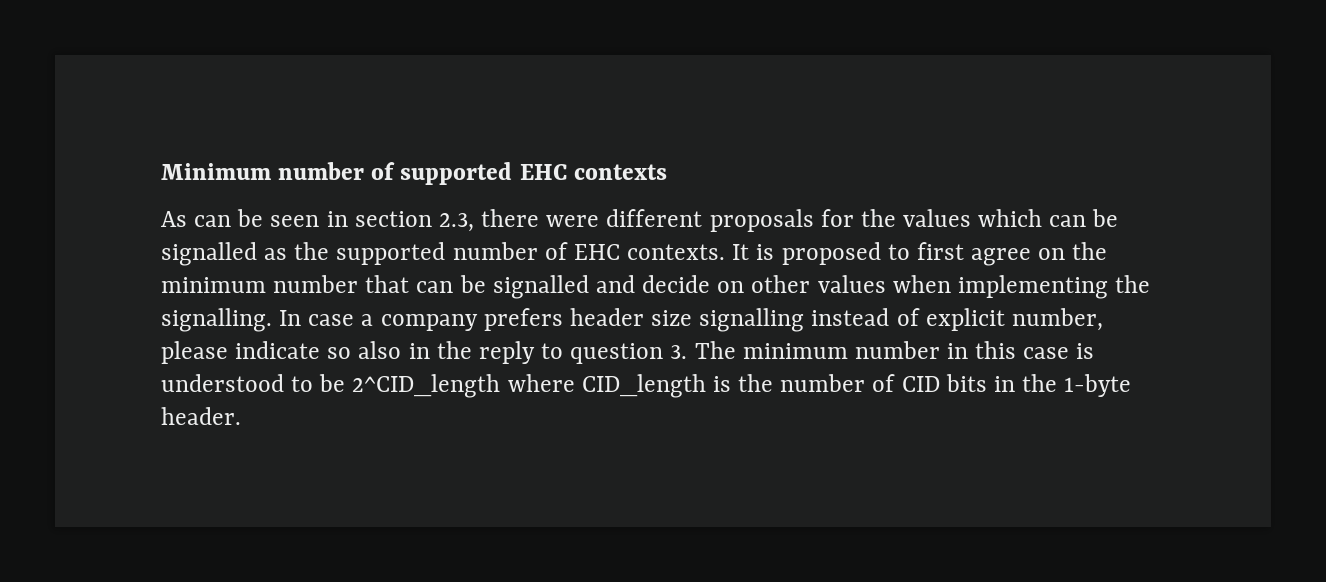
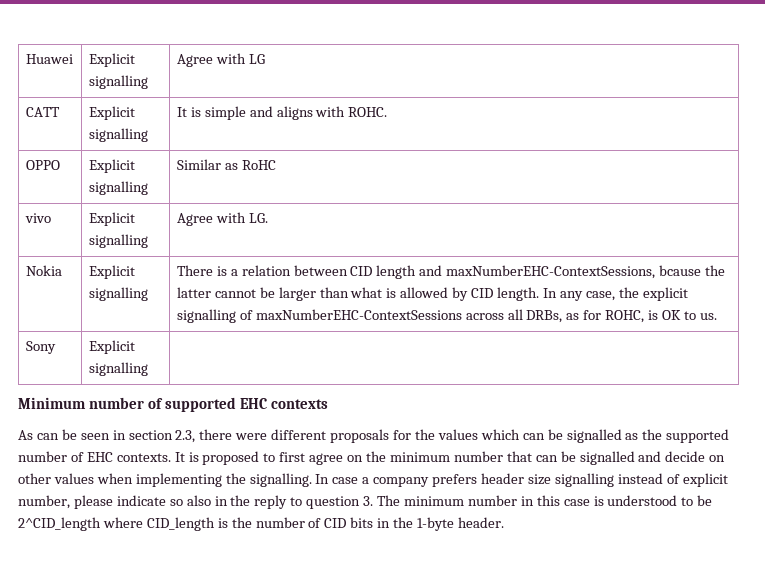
(161, 171) none -> [25,54,73,64] [88,53,135,67] [88,75,148,89] [176,53,265,67] [25,107,60,117] [88,106,135,120] [88,128,148,142] [176,106,388,120] [25,160,60,170] [88,159,135,173] [88,181,148,195] [176,159,276,170] [24,213,51,223] [88,212,135,226] [88,234,148,248] [176,212,268,226] [25,265,62,276] [88,265,135,279] [88,287,148,301] [176,265,726,279] [176,287,688,301] [176,309,717,323] [25,341,56,354] [88,340,135,354] [88,362,148,376] Huawei | Explicit signalling | Agree with LG // CATT | Explicit signalling | It is simple and aligns with ROHC. // OPPO | Explicit signalling | Similar as RoHC // vivo | Explicit signalling | Agree with LG. // Nokia | Explicit signalling | There is a relation between CID length and maxNumberEHC-ContextSessions, bcause the latter cannot be larger than what is allowed by CID length. In any case, the explicit signalling of maxNumberEHC-ContextSessions across all DRBs, as for ROHC, is OK to us. // Sony | Explicit signalling | //

